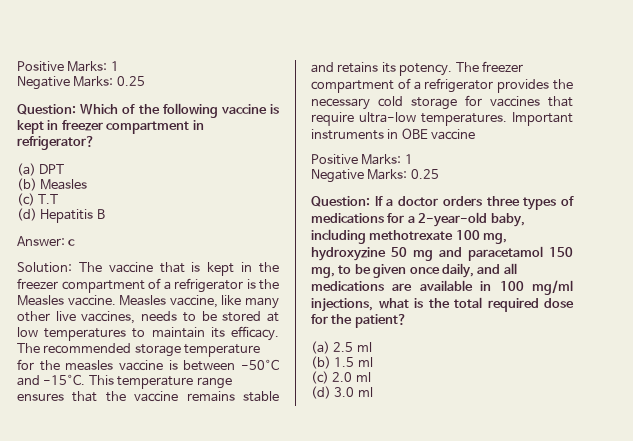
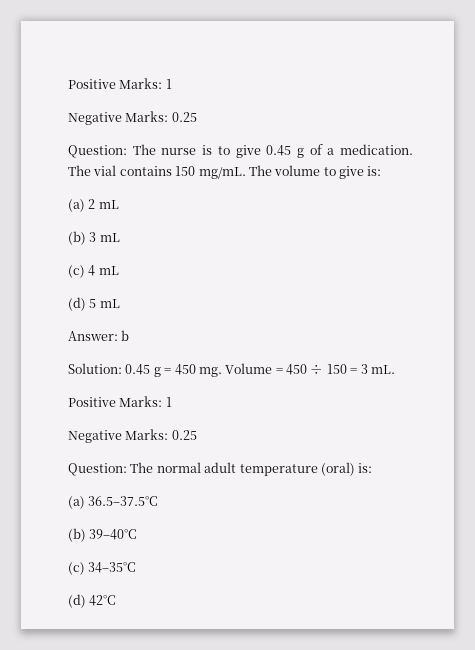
[17,61,119,72] [17,76,145,90] [17,103,279,118] [17,120,204,134] [17,136,95,150] [17,163,65,176] [17,178,88,191] [17,193,59,206] [17,208,105,223] Positive Marks: 1 // Negative Marks: 0.25 // Question: Which of the following vaccine is kept in freezer compartment in refrigerator? // (a) DPT // (b) Measles // (c) T.T // (d) Hepatitis B -> [68,78,172,89] [68,111,197,125] [68,144,413,158] [68,165,382,179] [68,199,119,212] [68,231,120,245] [68,265,119,278] [68,297,120,311] Positive Marks: 1 // Negative Marks: 0.25 // Question: The nurse is to give 0.45 g of a medication. The vial contains 150 mg/mL. The volume to give is: // (a) 2 mL // (b) 3 mL // (c) 4 mL // (d) 5 mL
[68,239,76,246] c -> [121,330,130,341] b
[78,262,279,276] [17,278,279,293] [17,295,279,309] [17,311,279,324] [17,326,279,341] [17,343,261,357] [17,359,279,371] [17,374,232,389] [17,391,279,402] [311,61,523,76] [311,78,573,93] [311,95,573,110] [311,112,573,126] [311,128,476,140] [311,154,413,165] [311,169,439,183] [311,196,574,210] [311,212,525,227] [311,229,508,244] [311,246,573,261] [311,263,517,278] [311,280,573,295] [311,297,574,312] [311,314,407,328] [311,341,372,354] [311,356,373,369] [311,371,371,384] [311,386,373,399] The vaccine that is kept in the freezer compartment of a refrigerator is the Measles vaccine. Measles vaccine, like many other live vaccines, needs to be stored at low temperatures to maintain its efficacy. The recommended storage temperature for the measles vaccine is between -50°C and -15°C. This temperature range ensures that the vaccine remains stable and retains its potency. The freezer compartment of a refrigerator provides the necessary cold storage for vaccines that require ultra-low temperatures. Important instruments in OBE vaccine // Positive Marks: 1 // Negative Marks: 0.25 // Question: If a doctor orders three types of medications for a 2-year-old baby, including methotrexate 100 mg, hydroxyzine 50 mg and paracetamol 150 mg, to be given once daily, and all medications are available in 100 mg/ml injections, what is the total required dose for the patient? // (a) 2.5 ml // (b) 1.5 ml // (c) 2.0 ml // (d) 3.0 ml -> [125,363,395,377] [68,396,172,407] [68,429,197,443] [68,462,373,476] [68,496,159,509] [68,528,138,542] [68,562,137,575] [68,594,117,608] 0.45 g = 450 mg. Volume = 450 ÷ 150 = 3 mL. // Positive Marks: 1 // Negative Marks: 0.25 // Question: The normal adult temperature (oral) is: // (a) 36.5–37.5°C // (b) 39–40°C // (c) 34–35°C // (d) 42°C

